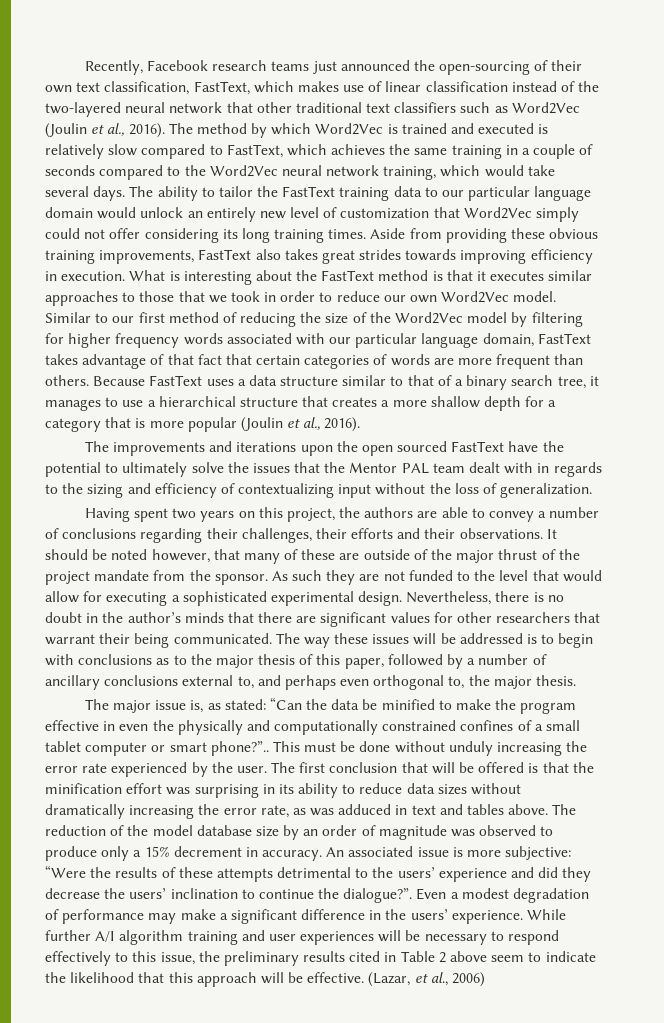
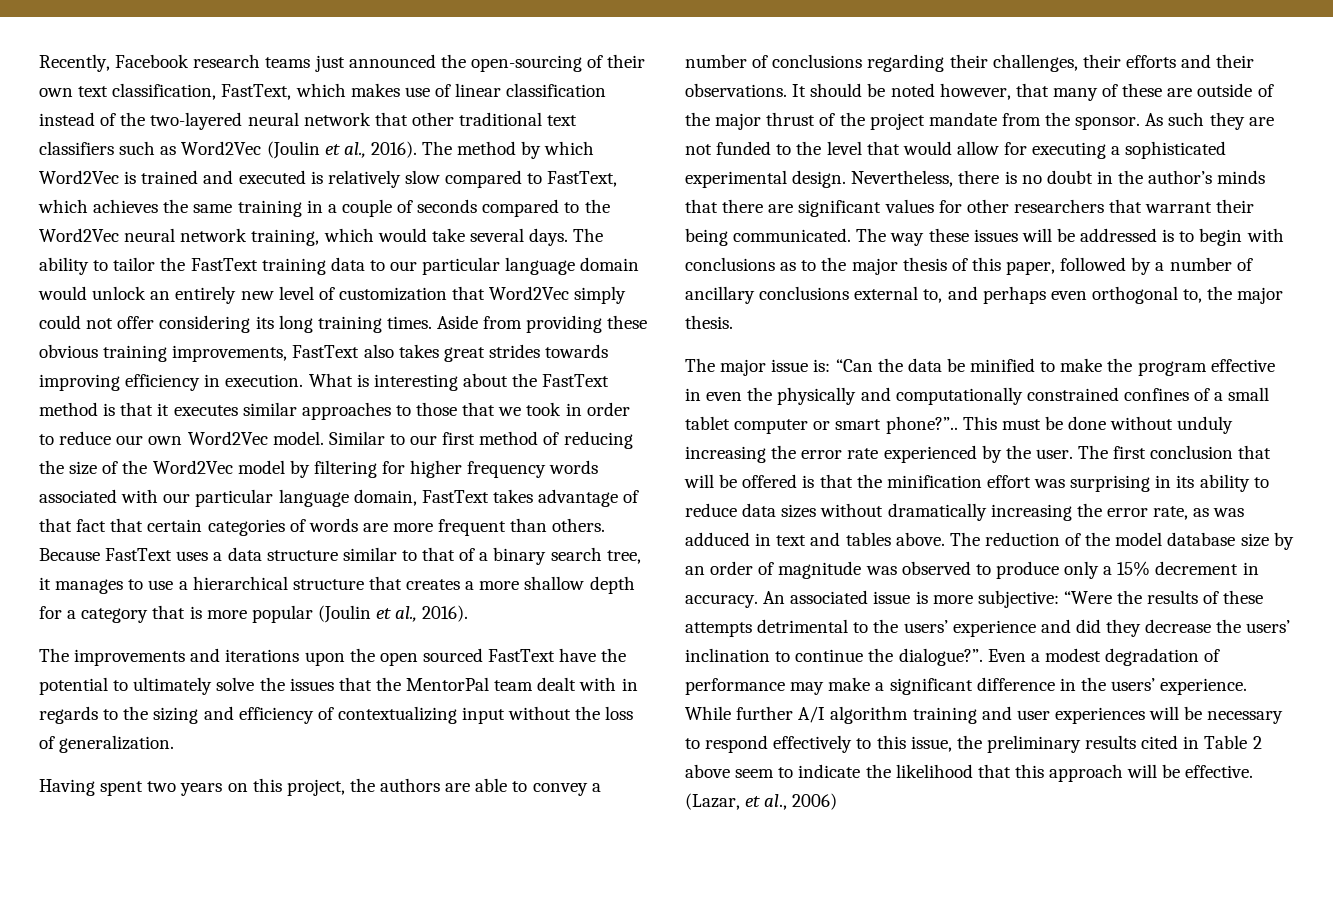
[349,462,429,474] Mentor PAL -> [406,677,490,691] MentorPal
[190,699,266,713] is, as stated: -> [813,359,831,372] is:

